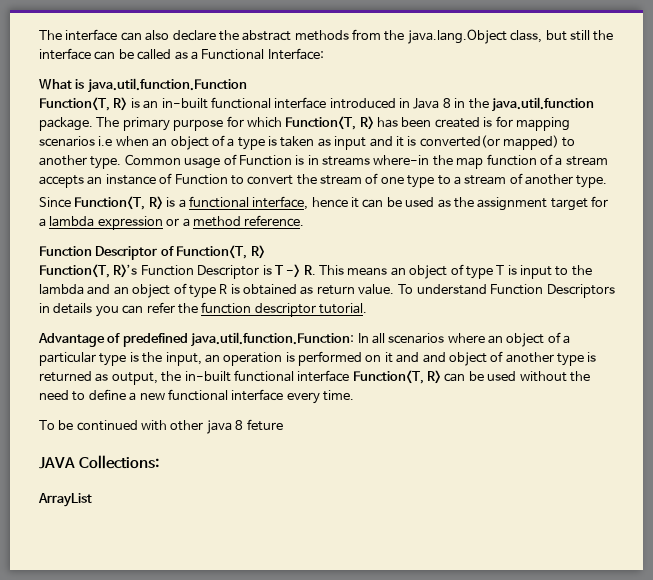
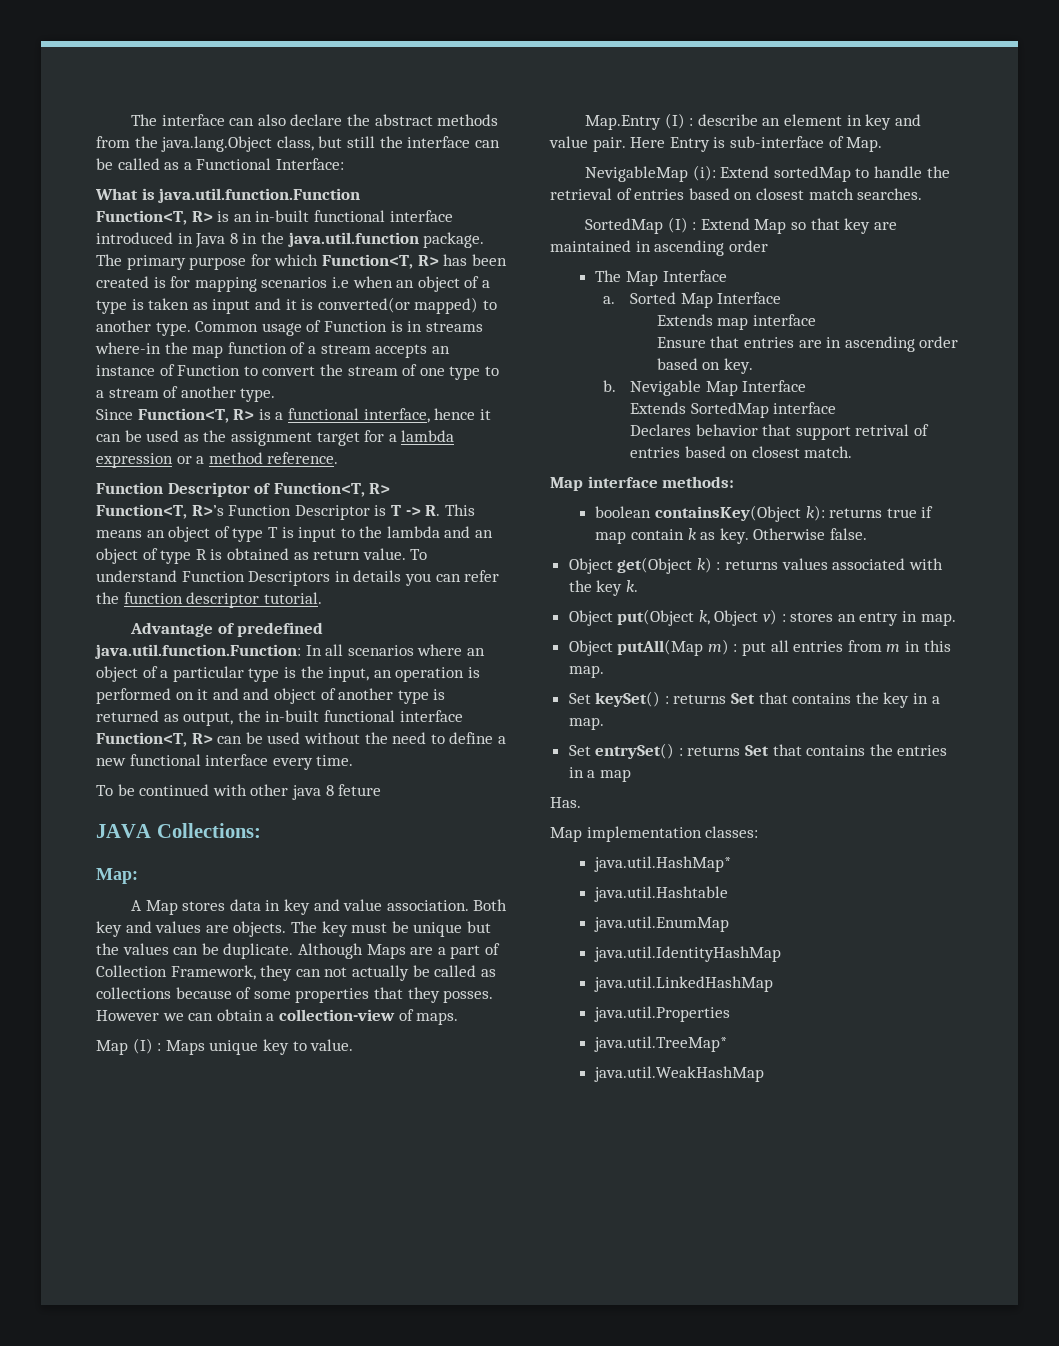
[38,493,92,507] ArrayList -> [96,868,138,884] [131,899,508,915] [96,921,491,937] [96,943,500,959] [96,965,496,981] [96,987,494,1003] [96,1009,459,1025] [96,1038,354,1055] [585,113,921,130] [549,136,883,152] [585,165,950,182] [550,188,923,200] [585,217,897,234] [550,240,768,256] [595,270,727,286] [603,292,782,308] [656,314,816,330] [656,336,959,352] [656,358,753,374] [603,380,807,396] [630,402,837,418] [630,424,929,440] [630,446,853,458] [550,476,735,491] [595,505,934,522] [595,528,867,544] [568,557,943,574] [568,580,638,596] [568,609,956,626] [568,639,951,656] [568,665,604,678] [568,691,940,708] [568,717,604,730] [568,743,948,759] [568,767,631,782] [550,797,581,808] [550,826,759,842] [594,856,732,872] [594,886,729,902] [594,916,730,932] [594,946,782,962] [594,976,774,992] [594,1006,731,1022] [594,1036,728,1052] [594,1066,765,1082] Map: // A Map stores data in key and value association. Both key and values are objects. The key must be unique but the values can be duplicate. Although Maps are a part of Collection Framework, they can not actually be called as collections because of some properties that they posses. However we can obtain a collection-view of maps. // Map (I) : Maps unique key to value. // Map.Entry (I) : describe an element in key and value pair. Here Entry is sub-interface of Map. // NevigableMap (i): Extend sortedMap to handle the retrieval of entries based on closest match searches. // SortedMap (I) : Extend Map so that key are maintained in ascending order // The Map Interface // a. Sorted Map Interface // Extends map interface // Ensure that entries are in ascending order based on key. // b. Nevigable Map Interface // Extends SortedMap interface // Declares behavior that support retrival of entries based on closest match. // Map interface methods: // boolean containsKey(Object k): returns true if map contain k as key. Otherwise false. // Object get(Object k) : returns values associated with the key k. // Object put(Object k, Object v) : stores an entry in map. // Object putAll(Map m) : put all entries from m in this map. // Set keySet() : returns Set that contains the key in a map. // Set entrySet() : returns Set that contains the entries in a map // Has. // Map implementation classes: // java.util.HashMap* // java.util.Hashtable // java.util.EnumMap // java.util.IdentityHashMap // java.util.LinkedHashMap // java.util.Properties // java.util.TreeMap* // java.util.WeakHashMap

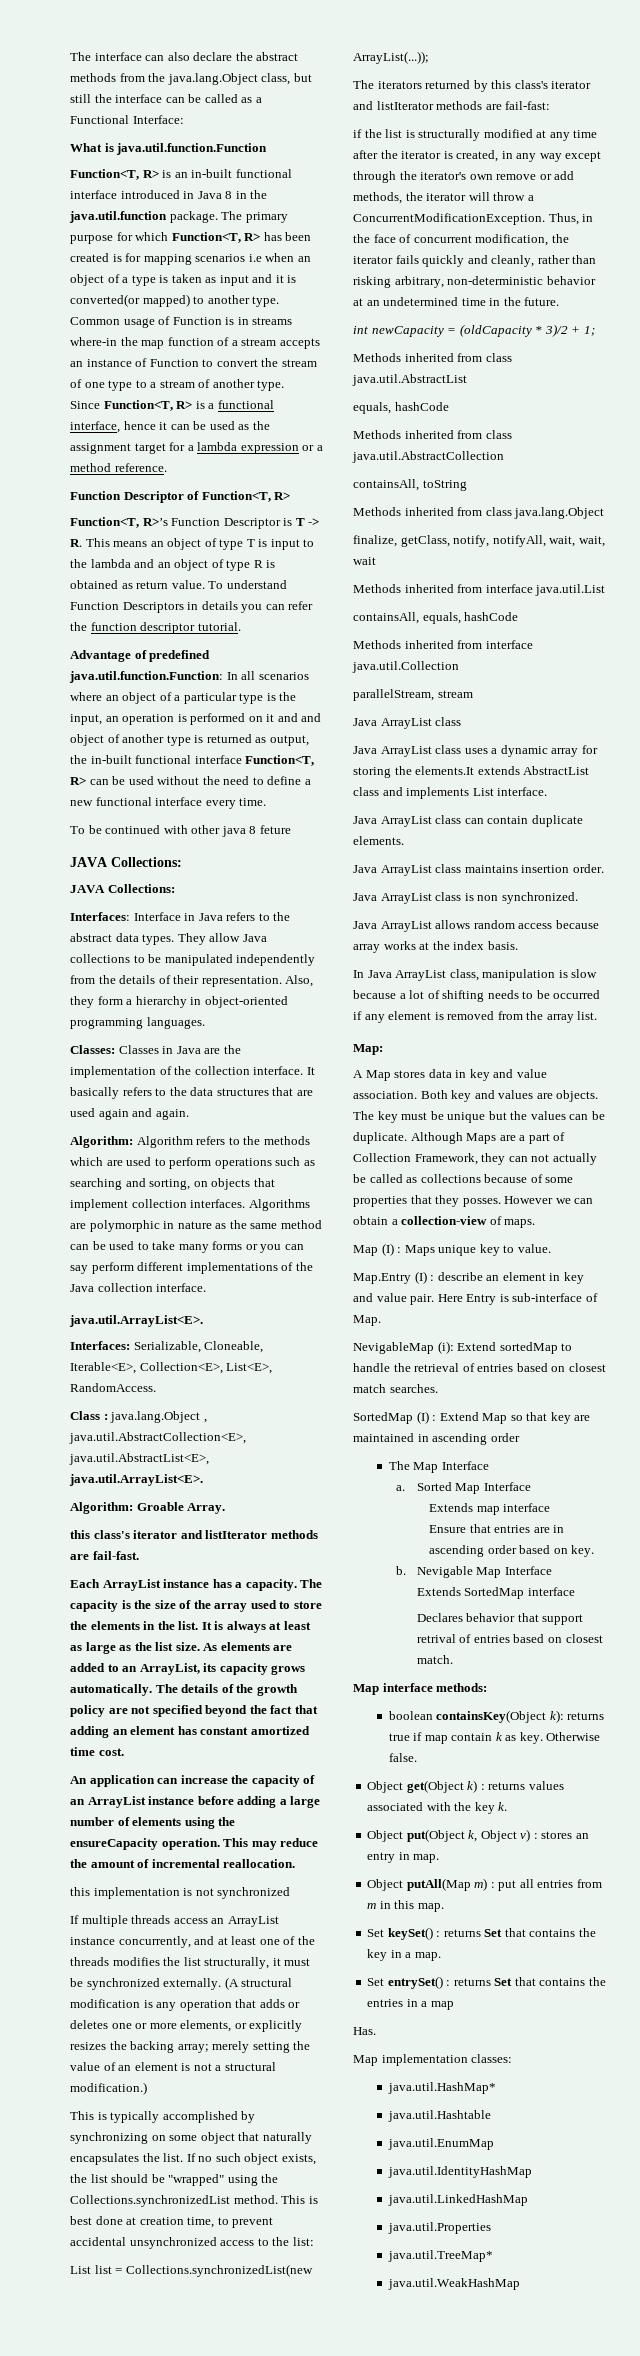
(261, 830) none -> [70,884,175,893] [70,912,291,921] [70,933,267,945] [70,954,316,966] [70,975,314,987] [70,996,288,1008] [70,1017,205,1029] [70,1045,241,1054] [70,1066,315,1078] [70,1087,313,1099] [70,1108,189,1120] [70,1136,310,1148] [70,1157,315,1169] [70,1178,275,1190] [70,1199,310,1211] [70,1220,322,1232] [70,1241,304,1253] [70,1262,313,1274] [70,1283,207,1292] [69,1315,203,1327] [70,1341,264,1353] [70,1362,273,1374] [70,1383,156,1392] [70,1411,207,1423] [69,1432,246,1444] [69,1453,209,1465] [69,1474,203,1486] [70,1502,226,1514] [70,1530,318,1539] [70,1551,139,1560] [70,1579,323,1591] [70,1600,322,1612] [70,1621,311,1633] [70,1642,293,1654] [70,1663,306,1675] [70,1684,298,1696] [70,1705,318,1717] [70,1726,310,1738] [70,1747,124,1756] [70,1775,316,1787] [70,1796,321,1808] [70,1817,236,1829] [70,1838,319,1850] [70,1859,296,1868] [70,1887,291,1899] [70,1915,279,1927] [70,1936,315,1948] [70,1957,311,1969] [70,1977,293,1990] [70,1999,301,2011] [70,2020,303,2032] [70,2041,311,2053] [70,2062,276,2071] [70,2082,147,2095] [70,2111,256,2123] [70,2132,312,2144] [70,2153,316,2165] [70,2174,279,2186] [70,2195,318,2207] [70,2216,274,2228] [70,2237,314,2249] [70,2264,313,2277] [353,51,429,64] [353,80,592,92] [353,101,551,110] [353,129,598,141] [353,150,602,162] [353,171,575,183] [353,192,534,204] [353,213,594,225] [353,234,569,246] [353,255,597,267] [353,276,596,288] [353,297,560,306] [353,324,595,337] [353,353,512,362] [352,374,467,386] [353,402,449,414] [353,430,512,439] [352,451,504,463] [353,479,467,491] [353,507,605,519] [353,535,605,547] [353,557,376,565] [353,584,606,596] [353,612,519,624] [353,640,533,649] [352,661,459,673] [353,689,473,701] [353,717,462,729] [353,745,598,757] [353,766,590,778] [353,787,548,799] [353,815,583,827] [353,836,404,845] [353,864,604,876] [353,892,578,904] [353,920,599,932] [353,941,518,953] [353,969,598,981] [353,990,601,1002] [353,1011,598,1023] // JAVA Collections: // Interfaces: Interface in Java refers to the abstract data types. They allow Java collections to be manipulated independently from the details of their representation. Also, they form a hierarchy in object-oriented programming languages. // Classes: Classes in Java are the implementation of the collection interface. It basically refers to the data structures that are used again and again. // Algorithm: Algorithm refers to the methods which are used to perform operations such as searching and sorting, on objects that implement collection interfaces. Algorithms are polymorphic in nature as the same method can be used to take many forms or you can say perform different implementations of the Java collection interface. // java.util.ArrayList<E>. // Interfaces: Serializable, Cloneable, Iterable<E>, Collection<E>, List<E>, RandomAccess. // Class : java.lang.Object , java.util.AbstractCollection<E>, java.util.AbstractList<E>, java.util.ArrayList<E>. // Algorithm: Groable Array. // this class's iterator and listIterator methods are fail-fast. // Each ArrayList instance has a capacity. The capacity is the size of the array used to store the elements in the list. It is always at least as large as the list size. As elements are added to an ArrayList, its capacity grows automatically. The details of the growth policy are not specified beyond the fact that adding an element has constant amortized time cost. // An application can increase the capacity of an ArrayList instance before adding a large number of elements using the ensureCapacity operation. This may reduce the amount of incremental reallocation. // this implementation is not synchronized // If multiple threads access an ArrayList instance concurrently, and at least one of the threads modifies the list structurally, it must be synchronized externally. (A structural modification is any operation that adds or deletes one or more elements, or explicitly resizes the backing array; merely setting the value of an element is not a structural modification.) // This is typically accomplished by synchronizing on some object that naturally encapsulates the list. If no such object exists, the list should be "wrapped" using the Collections.synchronizedList method. This is best done at creation time, to prevent accidental unsynchronized access to the list: // List list = Collections.synchronizedList(new ArrayList(...)); // The iterators returned by this class's iterator and listIterator methods are fail-fast: // if the list is structurally modified at any time after the iterator is created, in any way except through the iterator's own remove or add methods, the iterator will throw a ConcurrentModificationException. Thus, in the face of concurrent modification, the iterator fails quickly and cleanly, rather than risking arbitrary, non-deterministic behavior at an undetermined time in the future. // int newCapacity = (oldCapacity * 3)/2 + 1; // Methods inherited from class java.util.AbstractList // equals, hashCode // Methods inherited from class java.util.AbstractCollection // containsAll, toString // Methods inherited from class java.lang.Object // finalize, getClass, notify, notifyAll, wait, wait, wait // Methods inherited from interface java.util.List // containsAll, equals, hashCode // Methods inherited from interface java.util.Collection // parallelStream, stream // Java ArrayList class // Java ArrayList class uses a dynamic array for storing the elements.It extends AbstractList class and implements List interface. // Java ArrayList class can contain duplicate elements. // Java ArrayList class maintains insertion order. // Java ArrayList class is non synchronized. // Java ArrayList allows random access because array works at the index basis. // In Java ArrayList class, manipulation is slow because a lot of shifting needs to be occurred if any element is removed from the array list.

